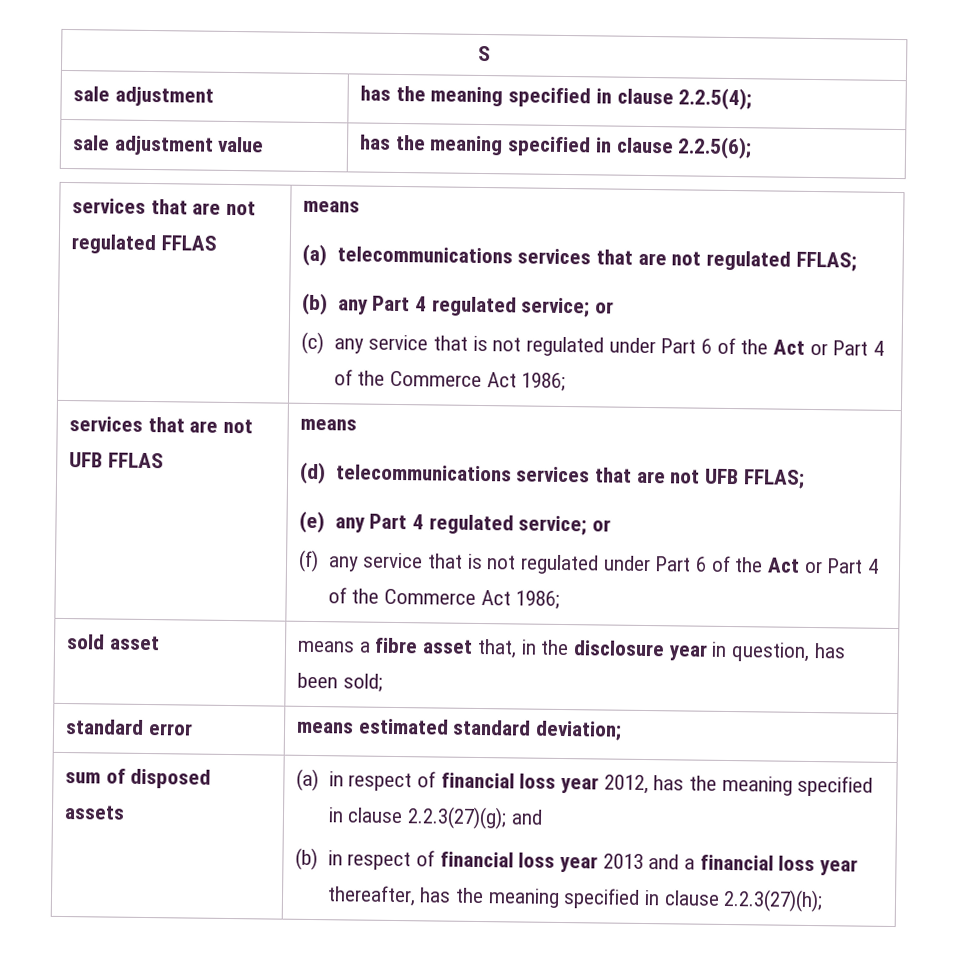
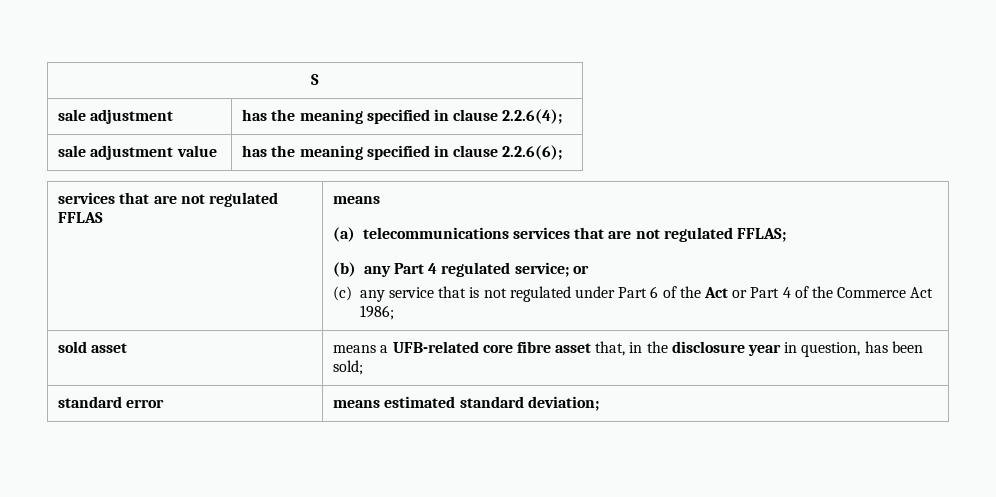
[678,87,753,111] 2.2.5(4); -> [502,109,563,124] 2.2.6(4);
[677,136,753,160] 2.2.5(6); -> [502,145,563,160] 2.2.6(6);
[69,416,254,434] [69,452,164,469] [300,418,358,431] [299,461,805,489] [299,510,611,536] [298,549,880,575] [327,587,561,609] // services that are not UFB FFLAS | means // (d) telecommunications services that are not UFB FFLAS; // (e) any Part 4 regulated service; or // (f) any service that is not regulated under Part 6 of the Act or Part 4 of the Commerce Act 1986; -> (394, 312) none
(371, 647) none -> [392,341,513,353] UFB-related core
[65,768,212,789] [64,805,126,820] [296,768,874,797] [327,806,543,830] [295,847,859,876] [326,885,824,913] // sum of disposed assets | (a) in respect of financial loss year 2012, has the meaning specified in clause 2.2.3(27)(g); and // (b) in respect of financial loss year 2013 and a financial loss year thereafter, has the meaning specified in clause 2.2.3(27)(h); -> (599, 403) none

